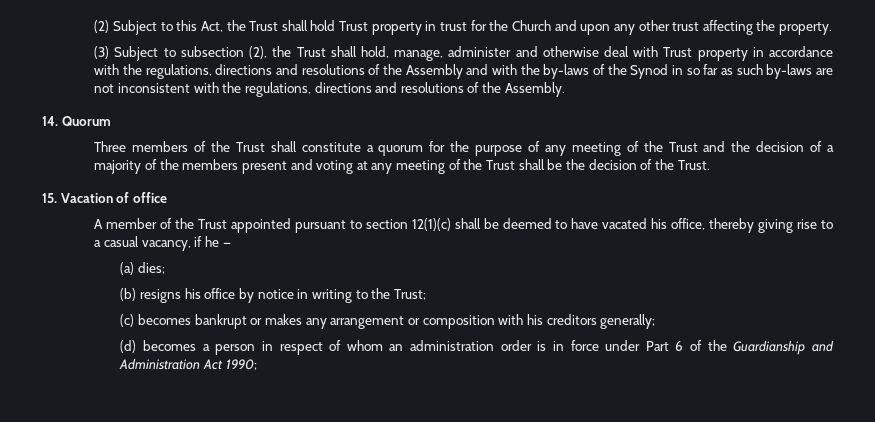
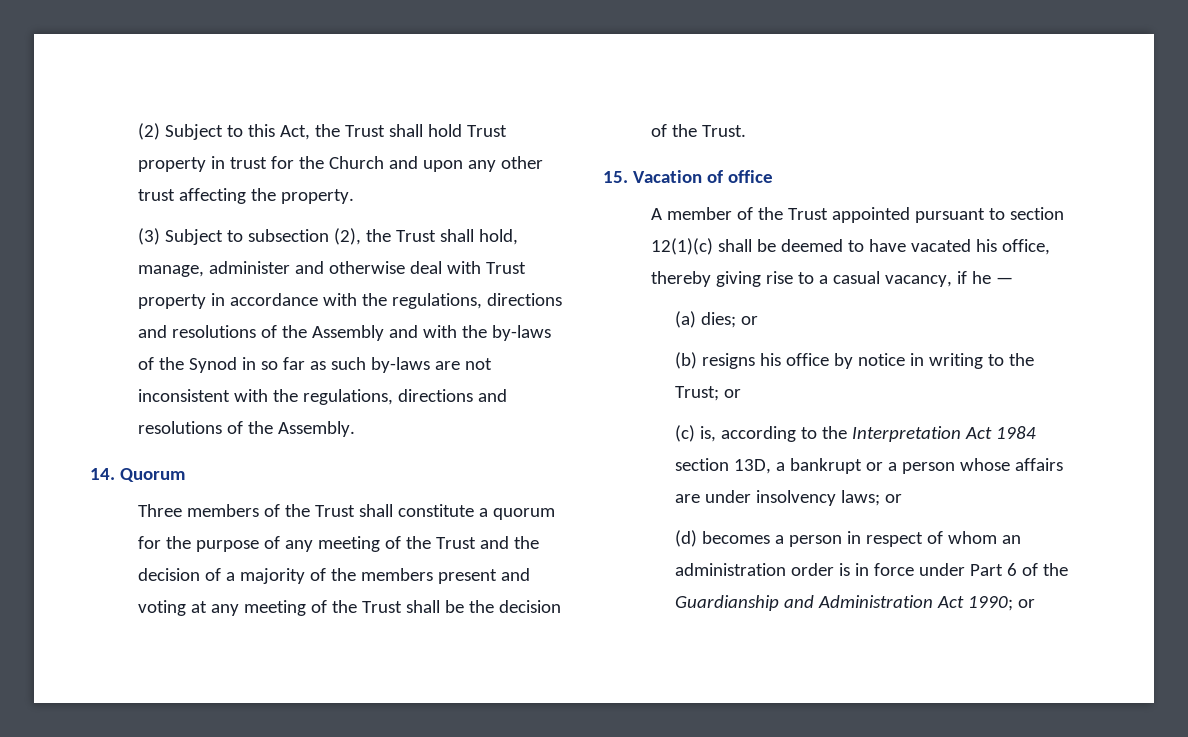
(166, 268) none -> [741,316,759,325] or
(426, 294) none -> [724,389,742,398] or
[138,314,656,329] becomes bankrupt or makes any arrangement or composition with his creditors generally; -> [700,426,1037,442] [675,458,1064,474] [675,490,903,506] is, according to the Interpretation Act 1984 section 13D, a bankrupt or a person whose affairs are under insolvency laws; or
(257, 364) none -> [1018,599,1036,608] or

